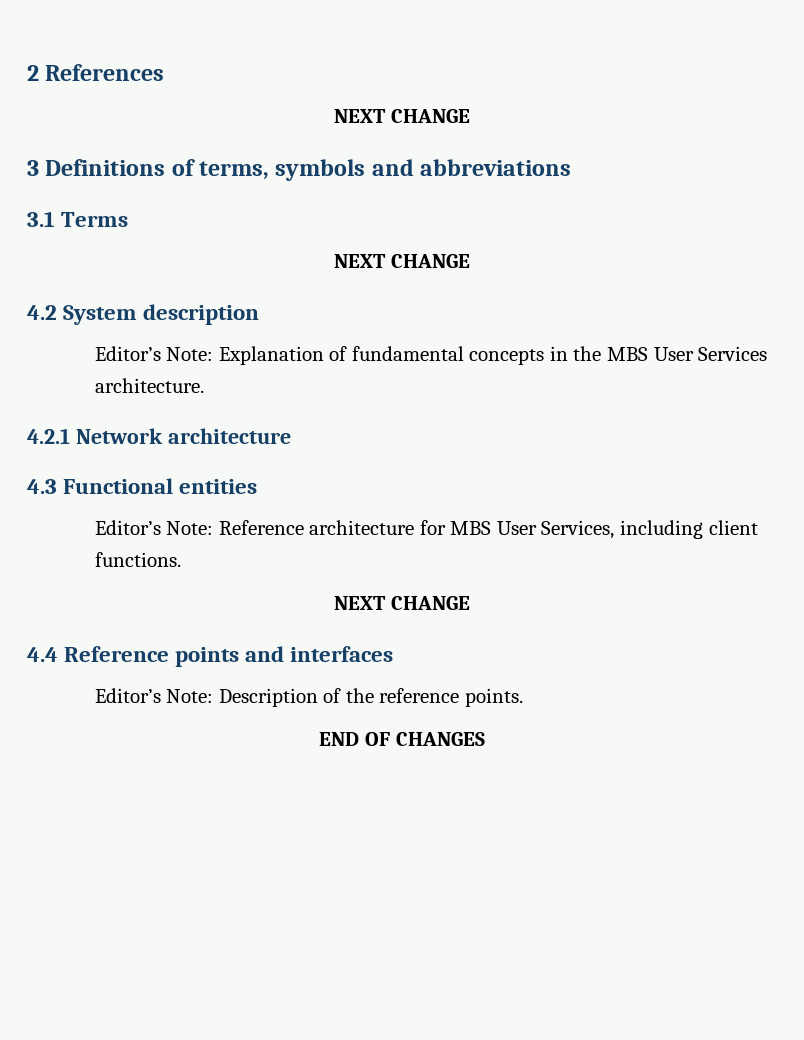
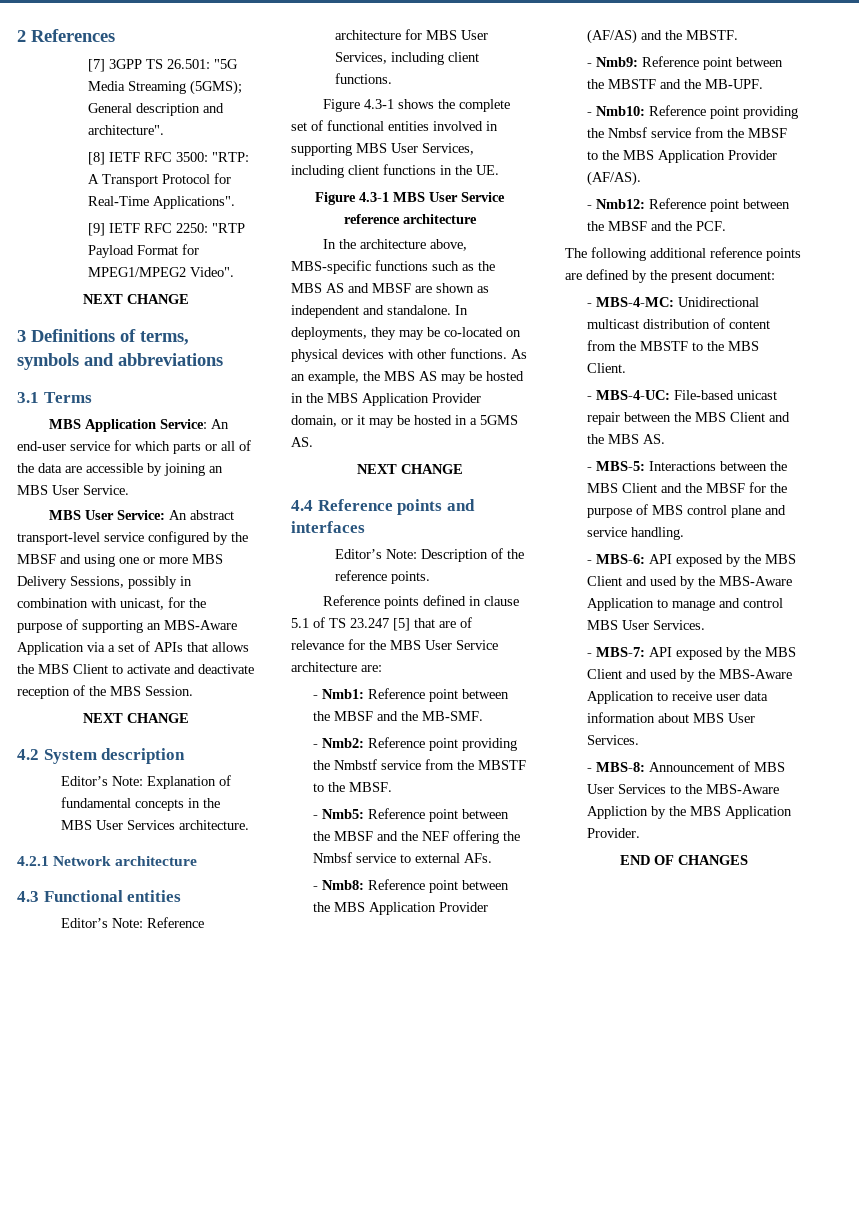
(165, 72) none -> [88,59,239,72] [88,80,243,95] [88,103,225,116] [88,125,165,135] [88,152,250,165] [88,173,232,187] [88,196,236,209] [88,223,246,236] [88,244,200,258] [88,267,235,277] // [7] 3GPP TS 26.501: "5G Media Streaming (5GMS); General description and architecture". // [8] IETF RFC 3500: "RTP: A Transport Protocol for Real-Time Applications". // [9] IETF RFC 2250: "RTP Payload Format for MPEG1/MPEG2 Video".
(129, 219) none -> [48,419,229,432] [17,440,251,454] [17,463,223,476] [17,485,129,495] [48,510,234,520] [17,531,248,545] [17,554,223,567] [17,576,192,589] [17,597,206,610] [17,619,237,633] [17,641,249,655] [17,664,254,674] [17,685,193,699] // MBS Application Service: An end-user service for which parts or all of the data are accessible by joining an MBS User Service. // MBS User Service: An abstract transport-level service configured by the MBSF and using one or more MBS Delivery Sessions, possibly in combination with unicast, for the purpose of supporting an MBS-Aware Application via a set of APIs that allows the MBS Client to activate and deactivate reception of the MBS Session.
(181, 559) none -> [322,99,510,112] [291,120,498,131] [291,143,474,156] [291,164,499,178] [315,192,505,205] [343,214,477,224] [322,239,467,251] [291,260,495,274] [291,283,489,293] [291,305,468,318] [291,327,521,340] [291,348,527,362] [291,371,524,384] [291,393,481,406] [291,415,518,428] [291,437,313,447] // Figure 4.3-1 shows the complete set of functional entities involved in supporting MBS User Services, including client functions in the UE. // Figure 4.3-1 MBS User Service reference architecture // In the architecture above, MBS-specific functions such as the MBS AS and MBSF are shown as independent and standalone. In deployments, they may be co-located on physical devices with other functions. As an example, the MBS AS may be hosted in the MBS Application Provider domain, or it may be hosted in a 5GMS AS.
(523, 697) none -> [322,595,519,609] [291,617,472,631] [291,639,498,650] [291,662,382,672] [313,688,510,702] [313,711,484,721] [313,737,518,751] [313,759,527,770] [313,782,393,792] [313,808,510,822] [313,830,521,844] [313,852,493,863] [313,879,510,893] [313,902,489,915] [587,29,739,44] [587,56,784,70] [587,79,764,89] [587,105,799,119] [587,127,788,138] [587,150,778,163] [587,171,642,186] [587,198,791,212] [587,221,727,231] [565,247,801,261] [565,269,775,283] [587,297,760,307] [587,318,771,329] [587,340,760,351] [587,363,627,373] [587,390,778,400] [587,412,791,425] [587,434,666,444] [587,461,788,471] [587,482,788,493] [587,504,787,518] [587,527,685,540] [587,554,797,567] [587,576,793,589] [587,598,784,611] [587,620,706,630] [587,647,797,660] [587,669,793,682] [587,691,769,704] [587,712,756,723] [587,735,640,745] [587,761,786,772] [587,784,780,794] [587,806,793,819] [587,828,641,838] // Reference points defined in clause 5.1 of TS 23.247 [5] that are of relevance for the MBS User Service architecture are: // - Nmb1: Reference point between the MBSF and the MB-SMF. // - Nmb2: Reference point providing the Nmbstf service from the MBSTF to the MBSF. // - Nmb5: Reference point between the MBSF and the NEF offering the Nmbsf service to external AFs. // - Nmb8: Reference point between the MBS Application Provider (AF/AS) and the MBSTF. // - Nmb9: Reference point between the MBSTF and the MB-UPF. // - Nmb10: Reference point providing the Nmbsf service from the MBSF to the MBS Application Provider (AF/AS). // - Nmb12: Reference point between the MBSF and the PCF. // The following additional reference points are defined by the present document: // - MBS-4-MC: Unidirectional multicast distribution of content from the MBSTF to the MBS Client. // - MBS-4-UC: File-based unicast repair between the MBS Client and the MBS AS. // - MBS-5: Interactions between the MBS Client and the MBSF for the purpose of MBS control plane and service handling. // - MBS-6: API exposed by the MBS Client and used by the MBS-Aware Application to manage and control MBS User Services. // - MBS-7: API exposed by the MBS Client and used by the MBS-Aware Application to receive user data information about MBS User Services. // - MBS-8: Announcement of MBS User Services to the MBS-Aware Appliction by the MBS Application Provider.

